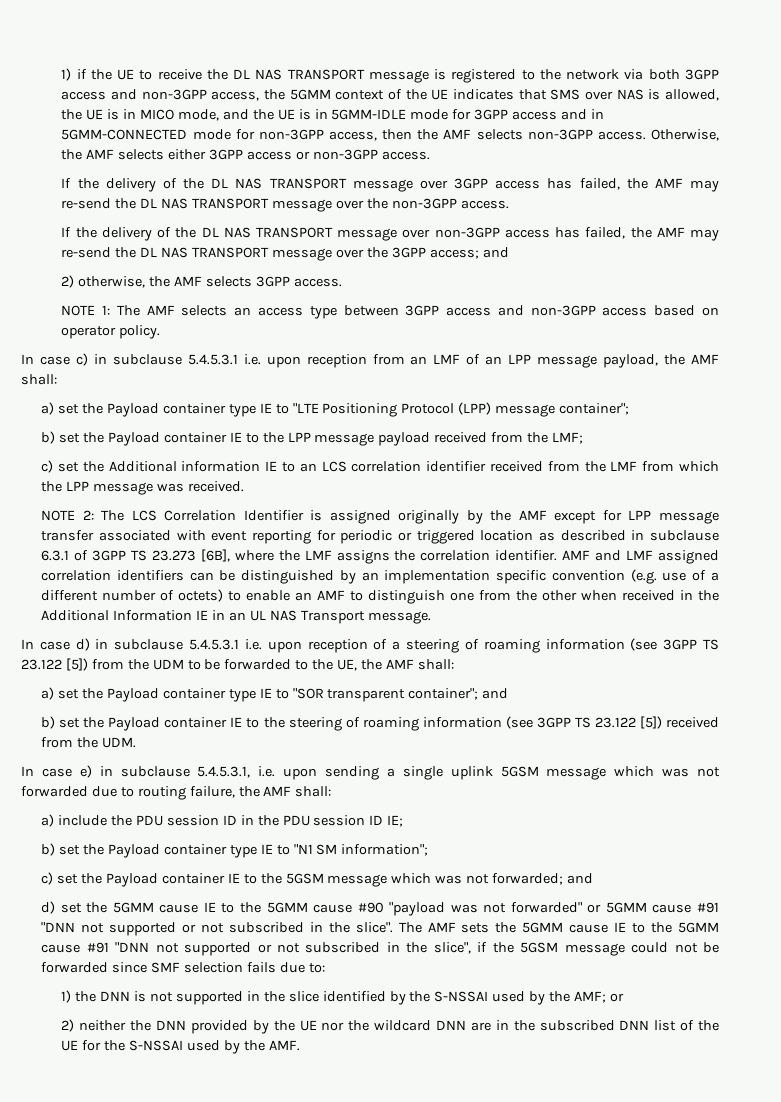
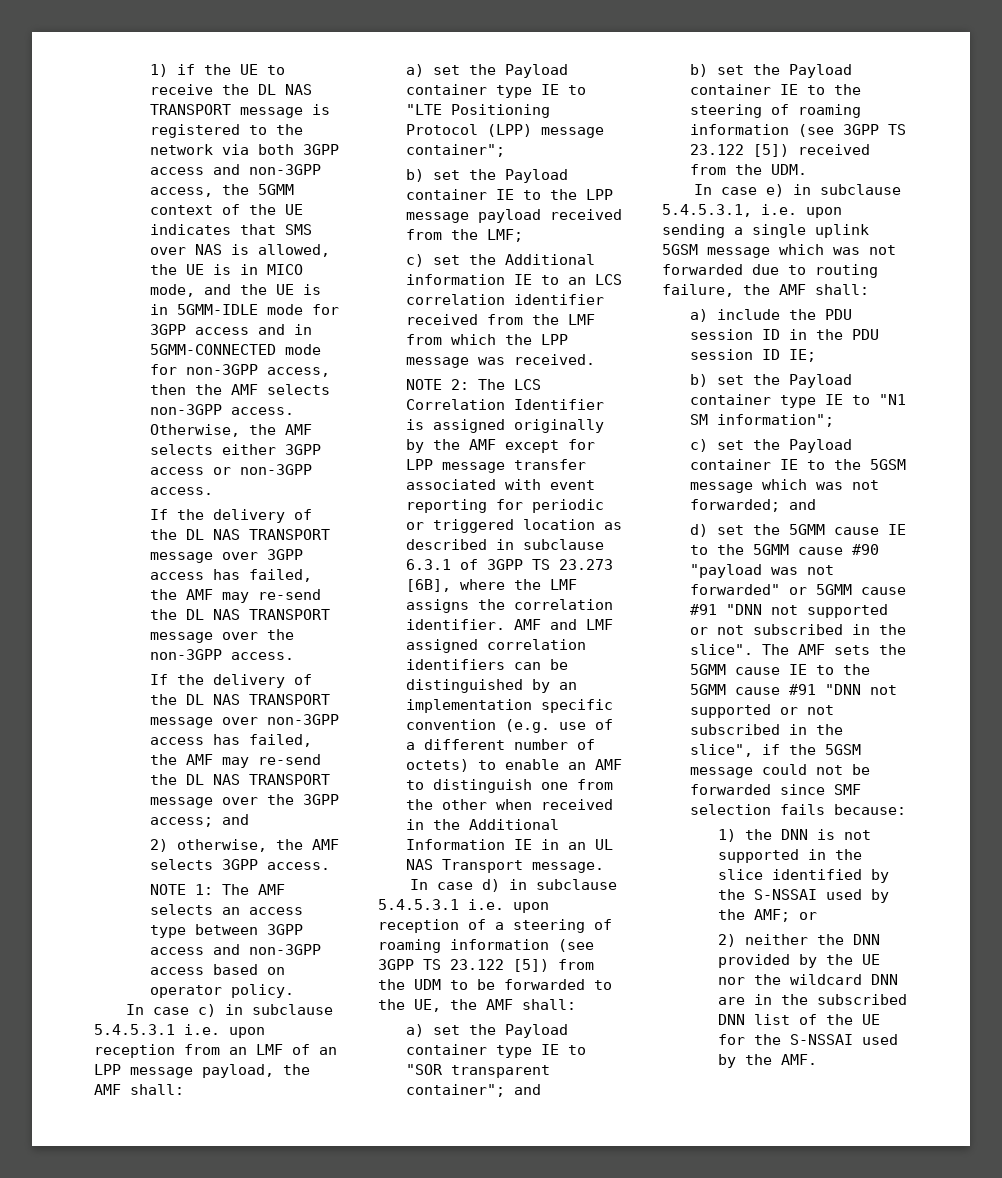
[279,962,325,973] due to: -> [834,804,907,815] because:

